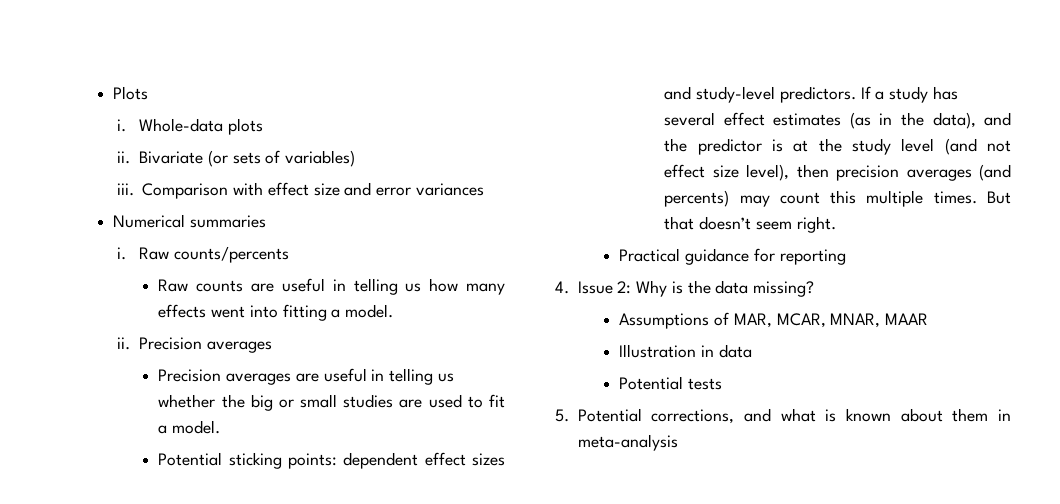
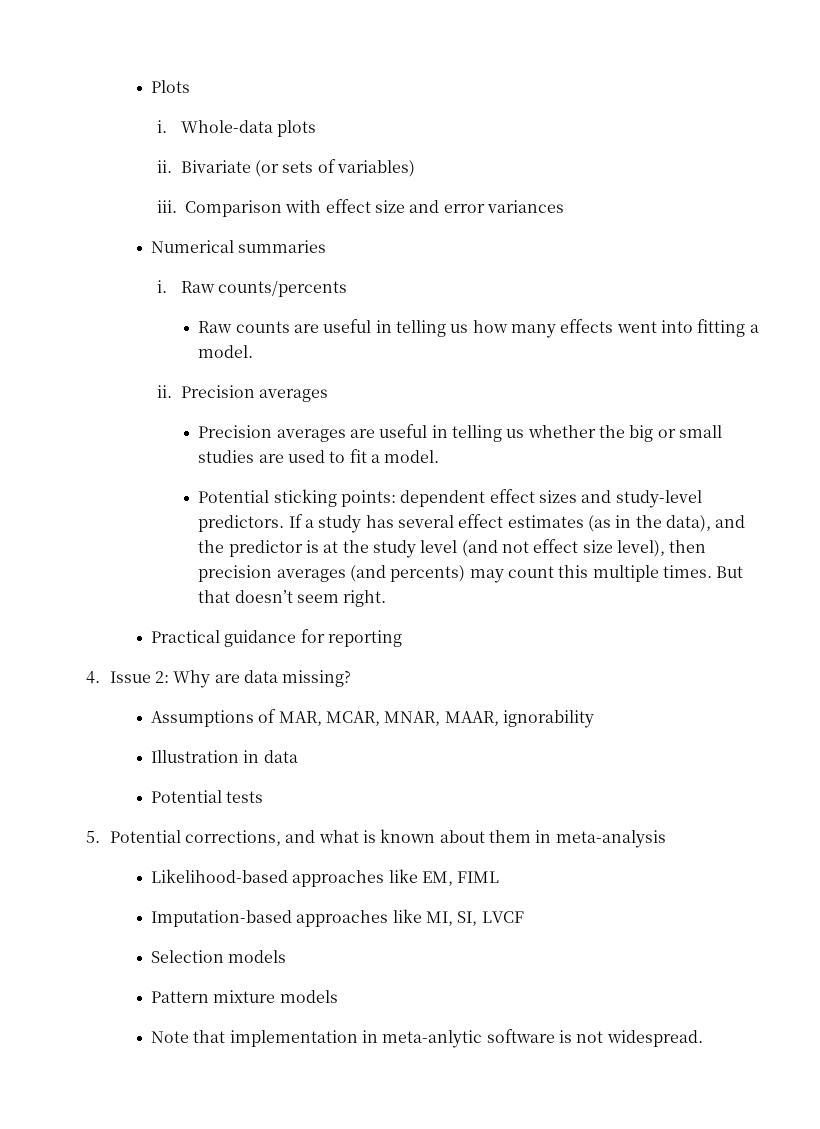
[671,280,711,294] is the -> [214,674,240,683] are
[884,313,928,325] MAAR -> [444,710,594,728] MAAR, ignorability
(678, 442) none -> [150,869,500,887] [150,909,524,927] [150,950,287,963] [150,990,338,1003] [150,1029,703,1048] // Likelihood-based approaches like EM, FIML // Imputation-based approaches like MI, SI, LVCF // Selection models // Pattern mixture models // Note that implementation in meta-anlytic software is not widespread.

